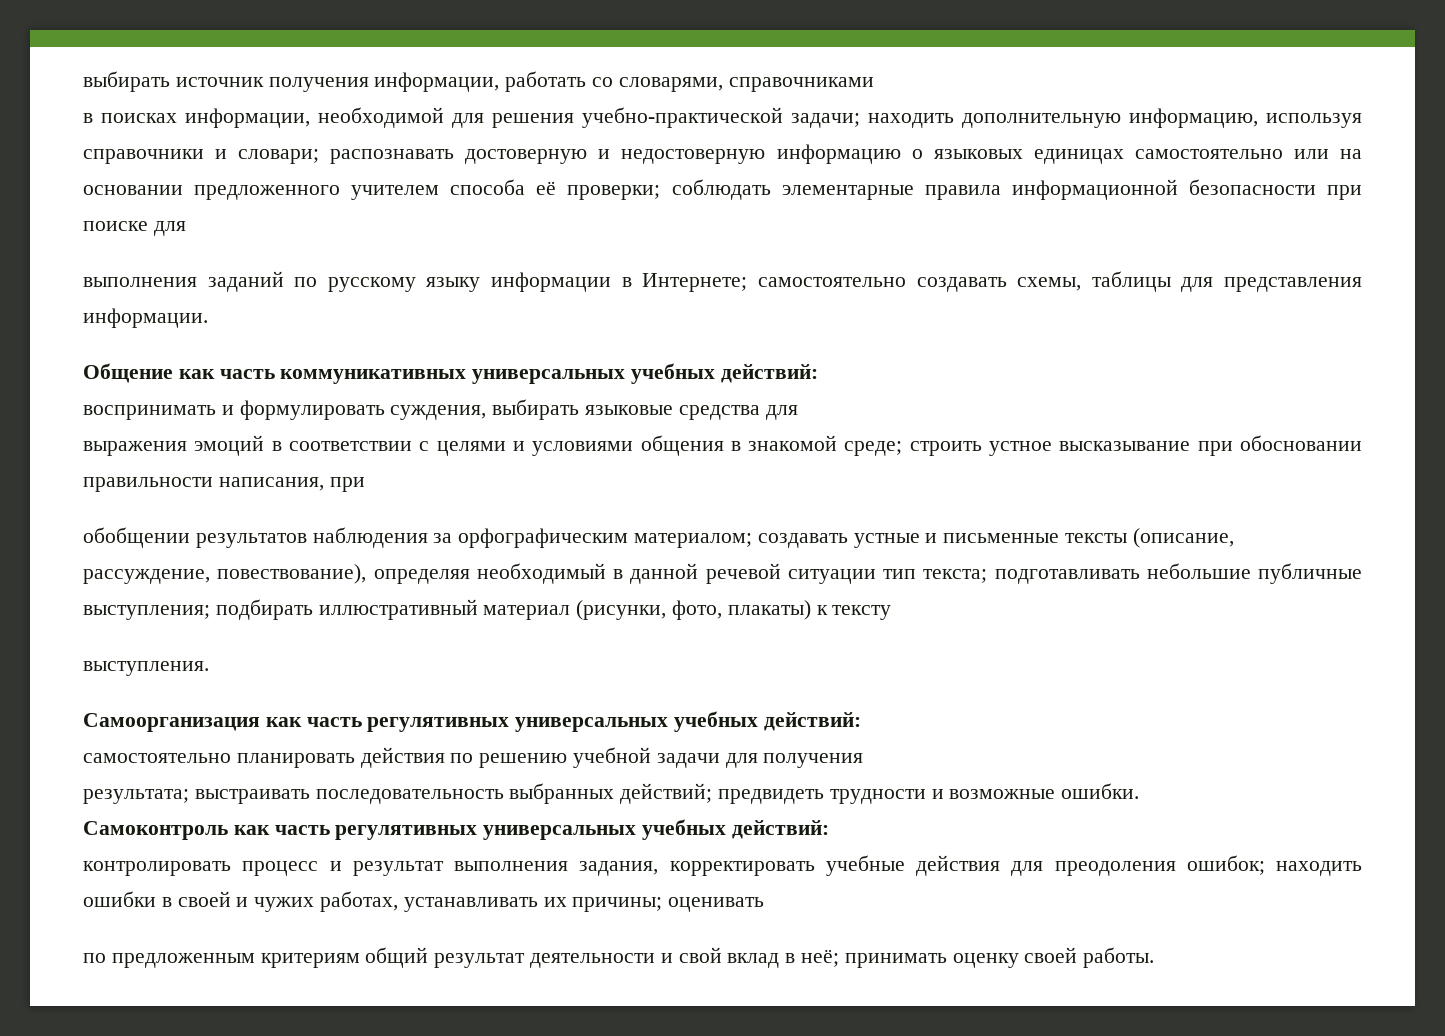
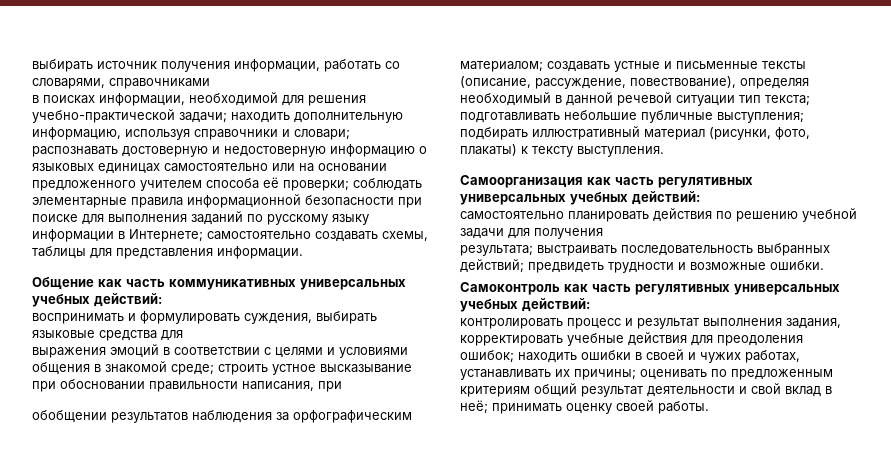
(186, 228) // -> (104, 219) none
(892, 612) // -> (573, 151) none
(765, 904) // -> (707, 374) none

